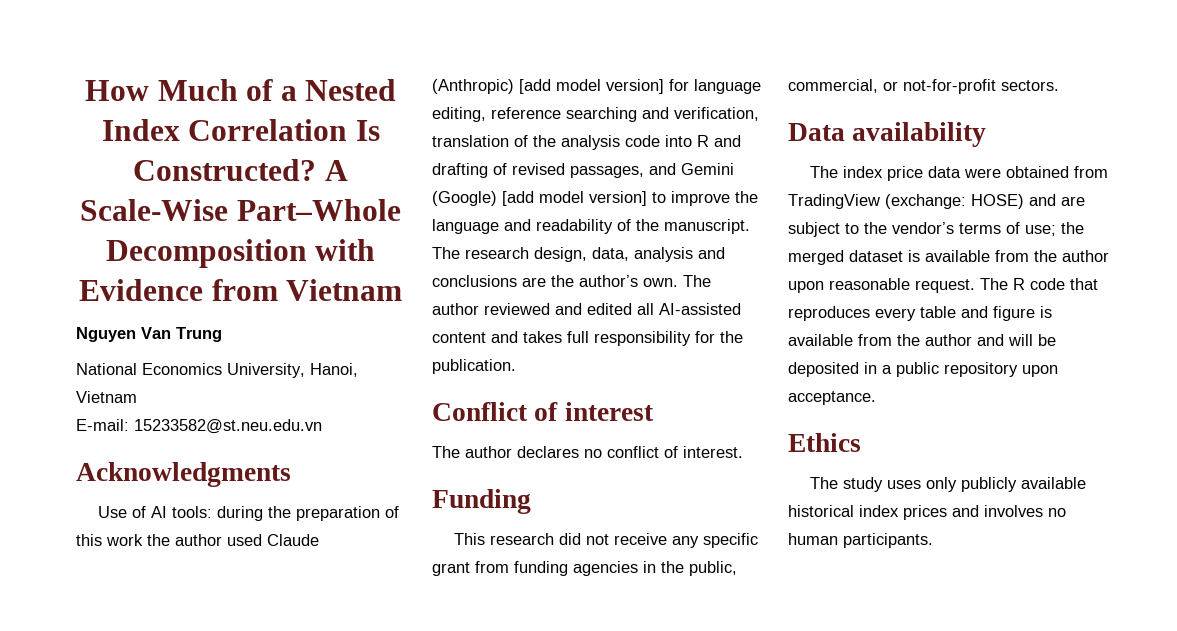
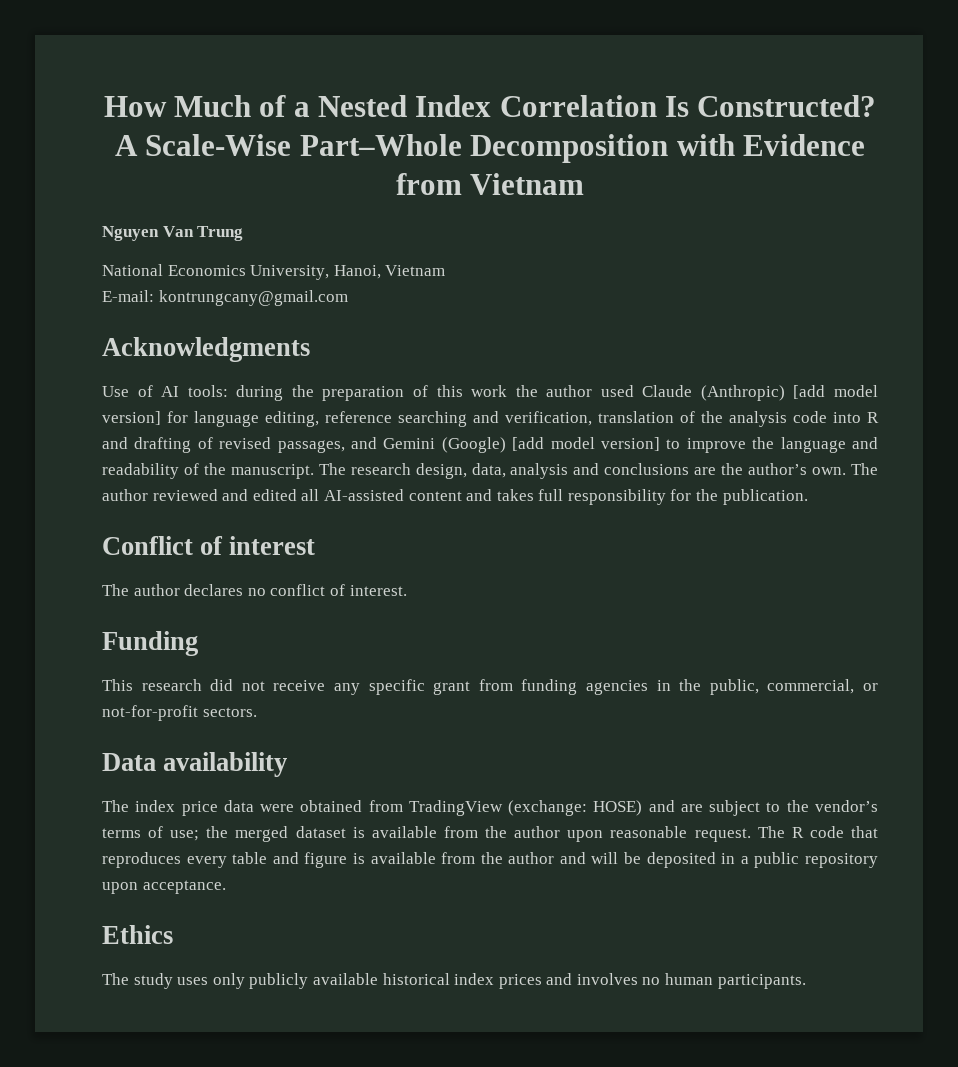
[134,419,322,434] 15233582@st.neu.edu.vn -> [158,290,348,306] kontrungcany@gmail.com

